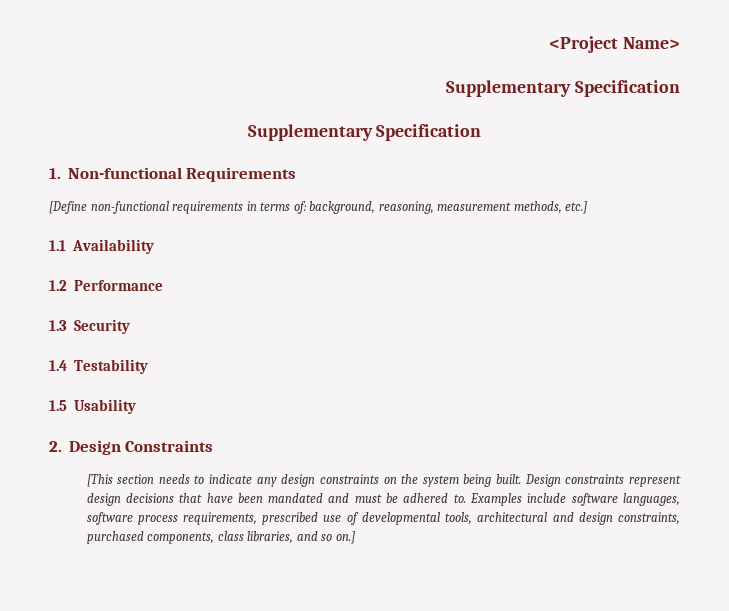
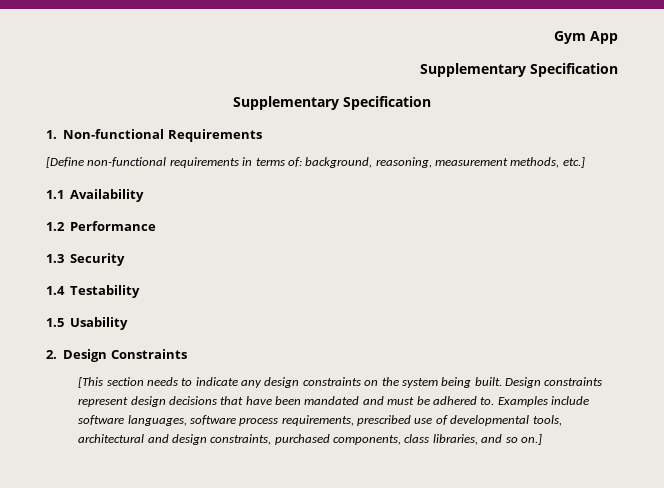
[549,36,680,53] <Project Name> -> [554,31,618,44] Gym App

